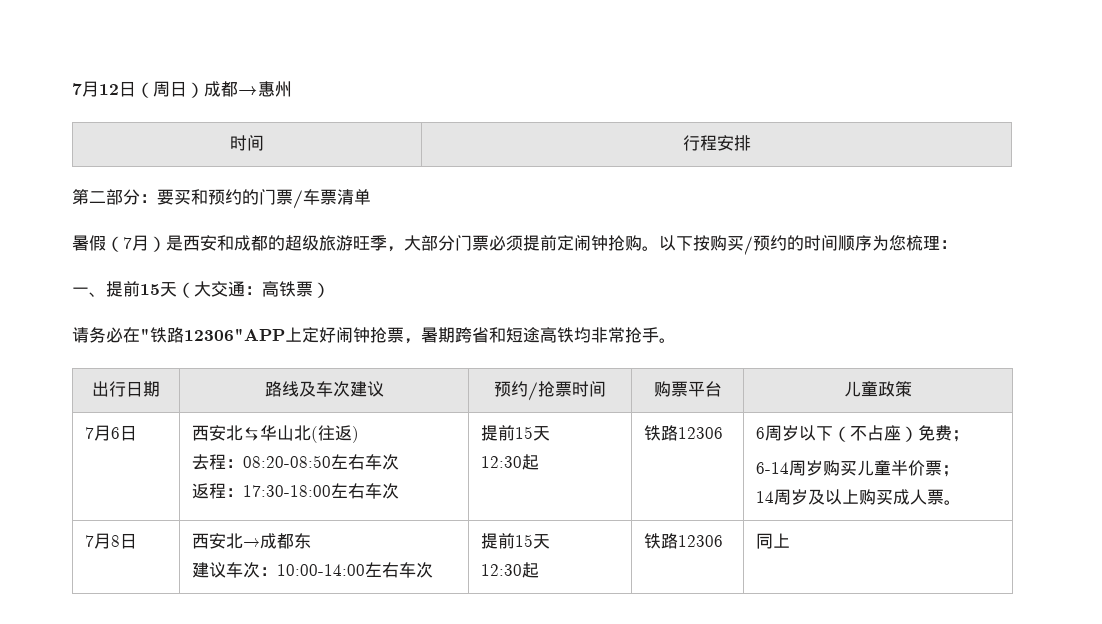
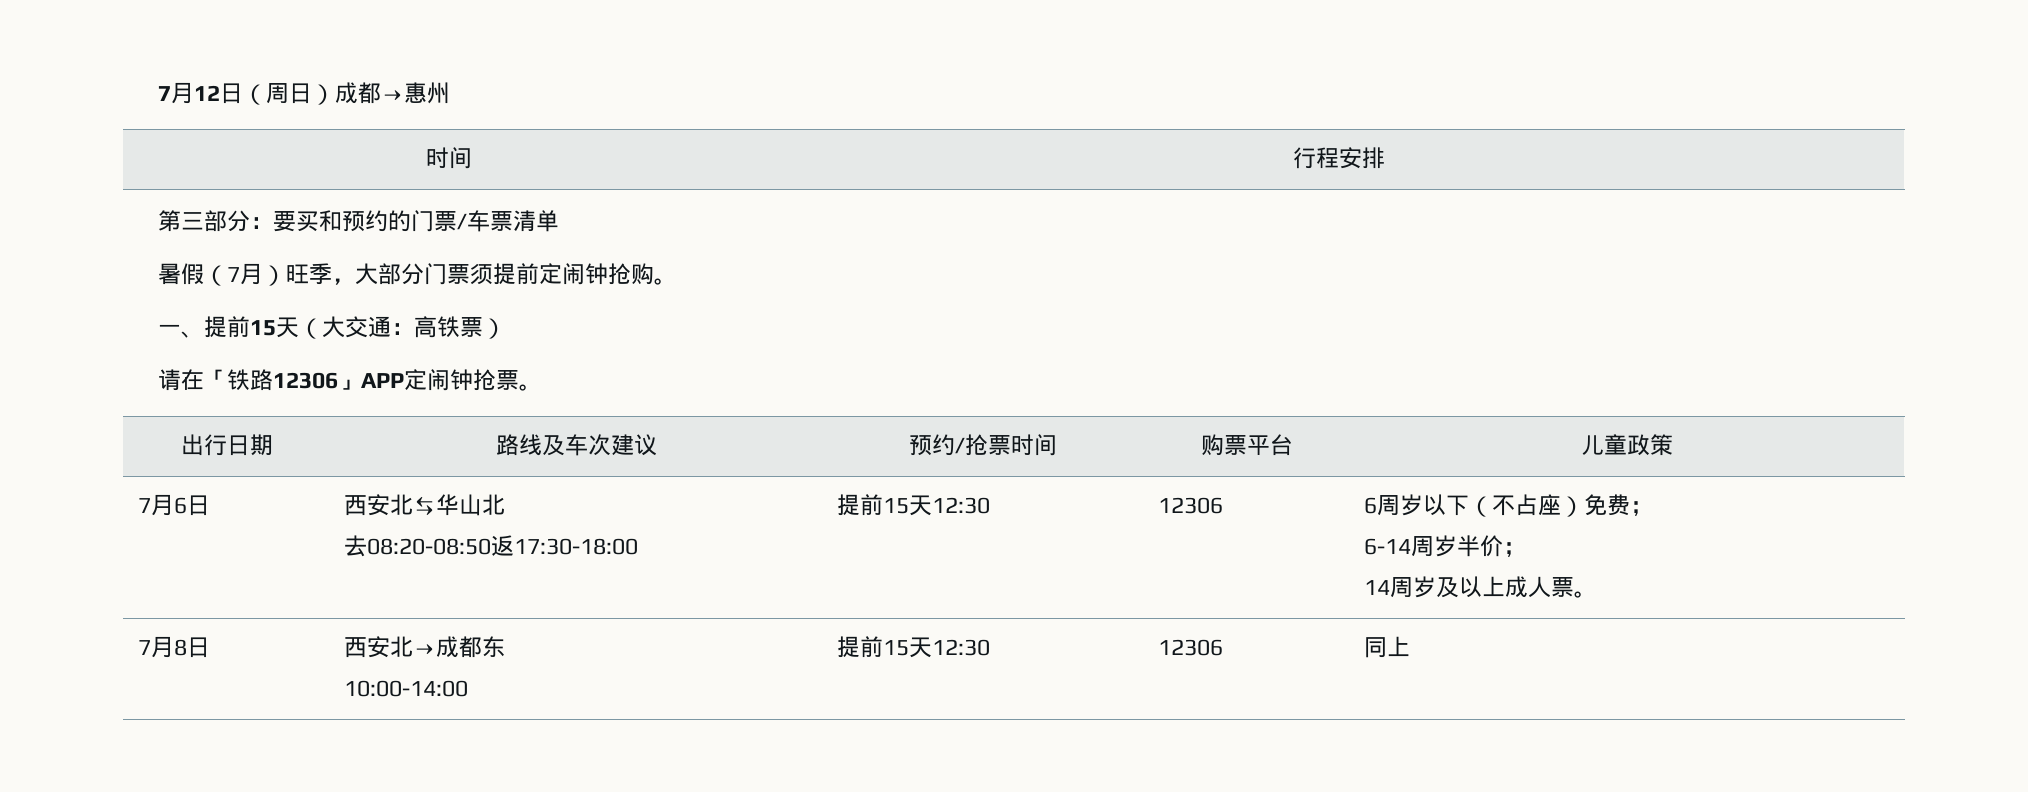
[89,191,106,203] 二 -> [181,212,205,230] 三
[166,235,353,251] 是西安和成都的超级旅游 -> (287, 275) none
[489,235,506,251] 必 -> (471, 274) none
[659,235,957,255] 以下按购买/预约的时间顺序为您梳理： -> (678, 281) none
[89,327,659,344] 务必在"铁路12306"APP上定好闹钟抢票，暑期跨省和短途高铁均非常抢手 -> [181,369,520,391] 在「铁路12306」APP定闹钟抢票
[310,425,359,443] [191,454,399,470] [191,483,243,499] (往返) // 去程：08:20-08:50左右车次 // 返程： -> [343,535,514,557] // 去08:20-08:50返
[330,483,399,499] [480,425,550,441] [480,454,539,470] [643,425,678,441] 左右车次 | 提前15天 // 12:30起 | 铁路 -> [836,494,990,516] | 提前15天12:30 |
[822,460,942,476] 购买儿童半价票 -> [1456,535,1503,557] 半价
[858,489,893,505] 购买 -> (1505, 586) none
[191,562,277,578] 建议车次： -> (505, 646) none
[364,562,433,578] [480,533,550,549] [480,562,539,578] [643,533,678,549] 左右车次 | 提前15天 // 12:30起 | 铁路 -> [836,636,990,658] | 提前15天12:30 |

